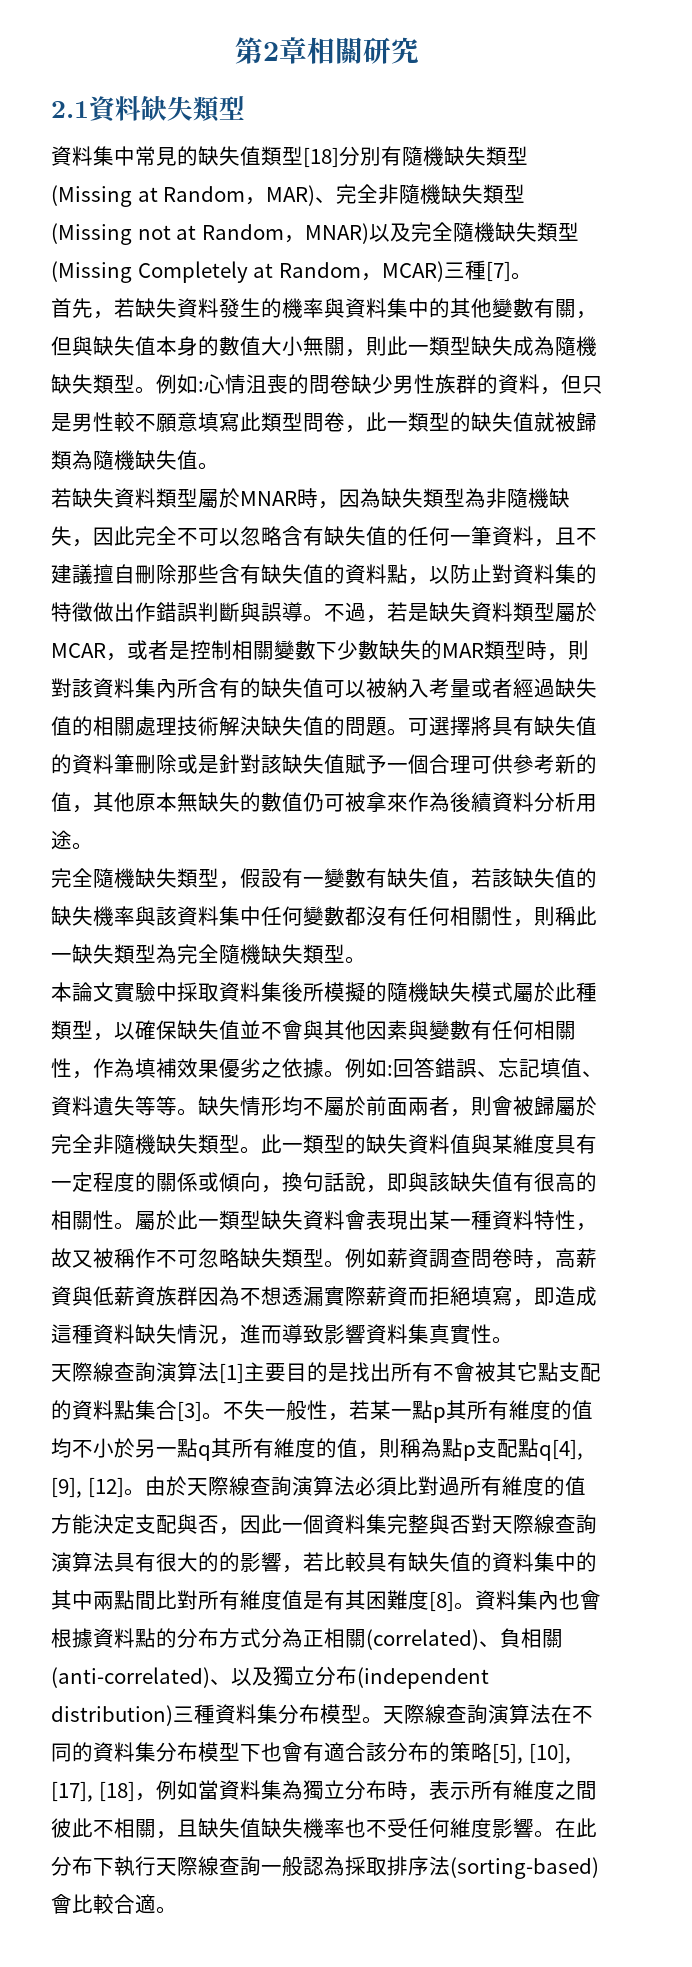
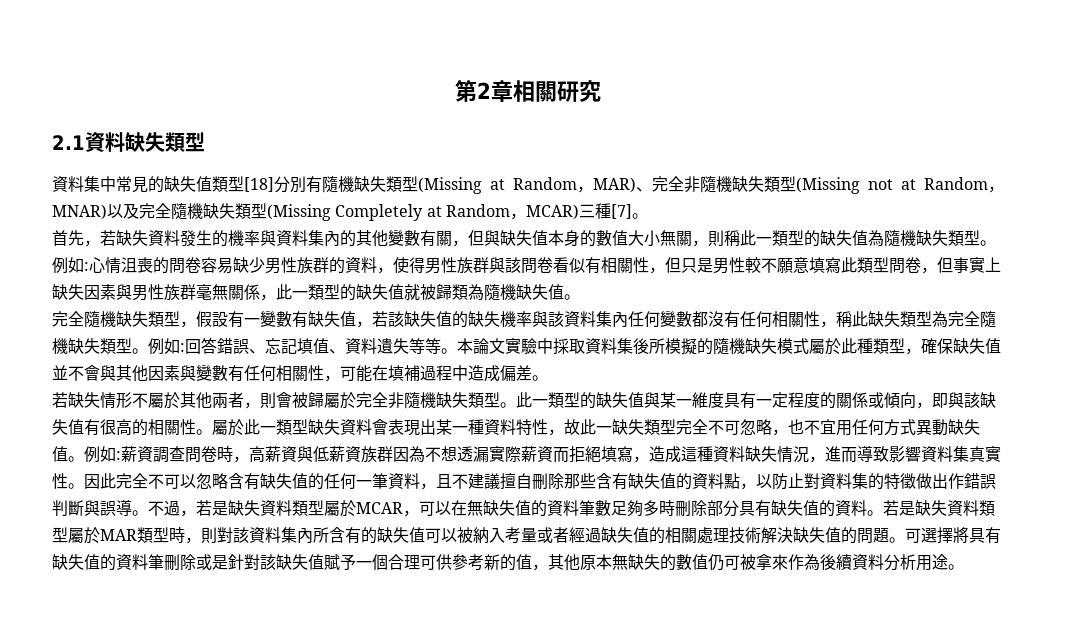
[408,298,429,318] 中 -> [324,231,340,247] 內
[387,336,534,356] 此一類型缺失成 -> [724,230,868,247] 稱此一類型的缺失值
(351, 384) none -> [201,257,233,274] 容易
(561, 391) none -> [393,257,665,274] 使得男性族群與該問卷看似有相關性，
(366, 429) none -> [937,257,1001,273] [52,284,276,301] 但事實上缺失因素與男性族群毫無關係，
[51,488,570,509] [51,526,93,547] 若缺失資料類型屬於MNAR時，因為缺失類型為非隨機缺失， -> [52,310,996,328] [52,338,1001,355] [52,364,548,382] [52,392,996,409] [52,419,980,436] [52,445,1001,463] [52,473,84,489] 完全隨機缺失類型，假設有一變數有缺失值，若該缺失值的缺失機率與該資料集內任何變數都沒有任何相關性，稱此缺失類型為完全隨機缺失類型。例如:回答錯誤、忘記填值、資料遺失等等。本論文實驗中採取資料集後所模擬的隨機缺失模式屬於此種類型，確保缺失值並不會與其他因素與變數有任何相關性，可能在填補過程中造成偏差。 // 若缺失情形不屬於其他兩者，則會被歸屬於完全非隨機缺失類型。此一類型的缺失值與某一維度具有一定程度的關係或傾向，即與該缺失值有很高的相關性。屬於此一類型缺失資料會表現出某一種資料特性，故此一缺失類型完全不可忽略，也不宜用任何方式異動缺失值。例如:薪資調查問卷時，高薪資與低薪資族群因為不想透漏實際薪資而拒絕填寫，造成這種資料缺失情況，進而導致影響資料集真實性。
[127,640,442,660] 或者是控制相關變數下少數缺失的 -> [419,500,995,517] [52,527,100,544] 可以在無缺失值的資料筆數足夠多時刪除部分具有缺失值的資料。若是缺失資料類型屬於
[51,868,597,889] [51,906,597,927] [51,944,366,964] [51,982,597,1003] [51,1020,576,1041] [51,1058,603,1079] [51,1096,597,1117] [51,1134,597,1154] [51,1172,597,1193] [51,1210,597,1231] [51,1248,597,1269] [51,1286,597,1307] [51,1324,513,1345] [51,1362,601,1384] [51,1400,593,1423] [51,1438,583,1461] [51,1476,586,1498] [51,1514,597,1535] [51,1552,597,1573] [51,1590,601,1612] [51,1628,563,1650] [51,1666,489,1689] [51,1704,593,1726] [51,1742,571,1764] [51,1780,597,1802] [51,1818,597,1839] [51,1856,599,1879] [51,1894,177,1914] // 完全隨機缺失類型，假設有一變數有缺失值，若該缺失值的缺失機率與該資料集中任何變數都沒有任何相關性，則稱此一缺失類型為完全隨機缺失類型。 // 本論文實驗中採取資料集後所模擬的隨機缺失模式屬於此種類型，以確保缺失值並不會與其他因素與變數有任何相關性，作為填補效果優劣之依據。例如:回答錯誤、忘記填值、資料遺失等等。缺失情形均不屬於前面兩者，則會被歸屬於完全非隨機缺失類型。此一類型的缺失資料值與某維度具有一定程度的關係或傾向，換句話說，即與該缺失值有很高的相關性。屬於此一類型缺失資料會表現出某一種資料特性，故又被稱作不可忽略缺失類型。例如薪資調查問卷時，高薪資與低薪資族群因為不想透漏實際薪資而拒絕填寫，即造成這種資料缺失情況，進而導致影響資料集真實性。 // 天際線查詢演算法[1]主要目的是找出所有不會被其它點支配的資料點集合[3]。不失一般性，若某一點p其所有維度的值均不小於另一點q其所有維度的值，則稱為點p支配點q[4], [9], [12]。由於天際線查詢演算法必須比對過所有維度的值方能決定支配與否，因此一個資料集完整與否對天際線查詢演算法具有很大的的影響，若比較具有缺失值的資料集中的其中兩點間比對所有維度值是有其困難度[8]。資料集內也會根據資料點的分布方式分為正相關(correlated)、負相關(anti-correlated)、以及獨立分布(independent distribution)三種資料集分布模型。天際線查詢演算法在不同的資料集分布模型下也會有適合該分布的策略[5], [10], [17], [18]，例如當資料集為獨立分布時，表示所有維度之間彼此不相關，且缺失值缺失機率也不受任何維度影響。在此分布下執行天際線查詢一般認為採取排序法(sorting-based)會比較合適。 -> (964, 567) none

